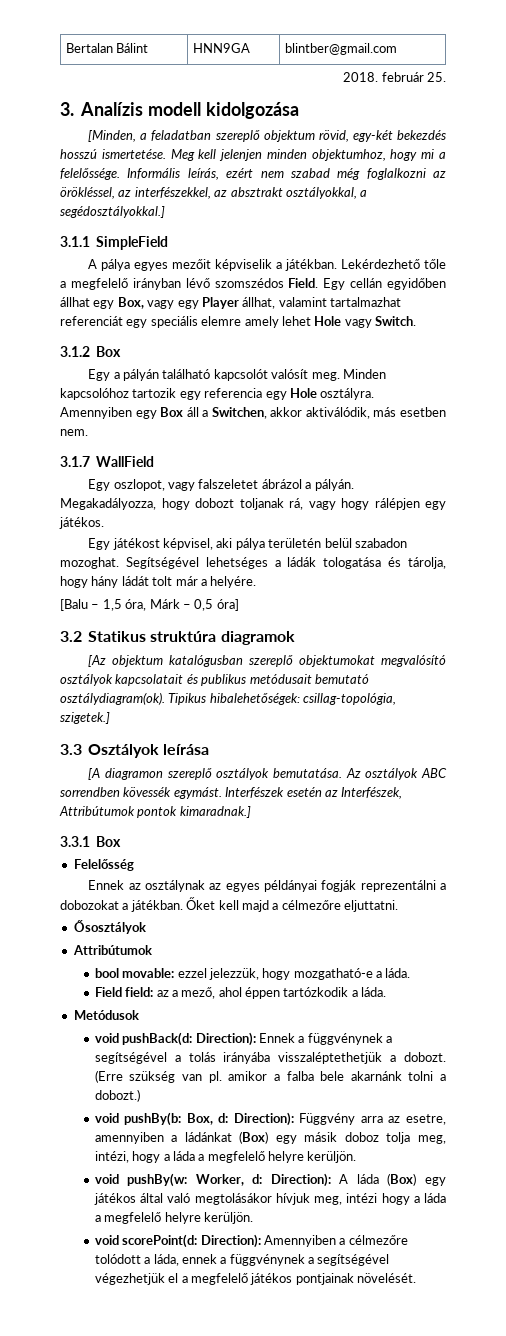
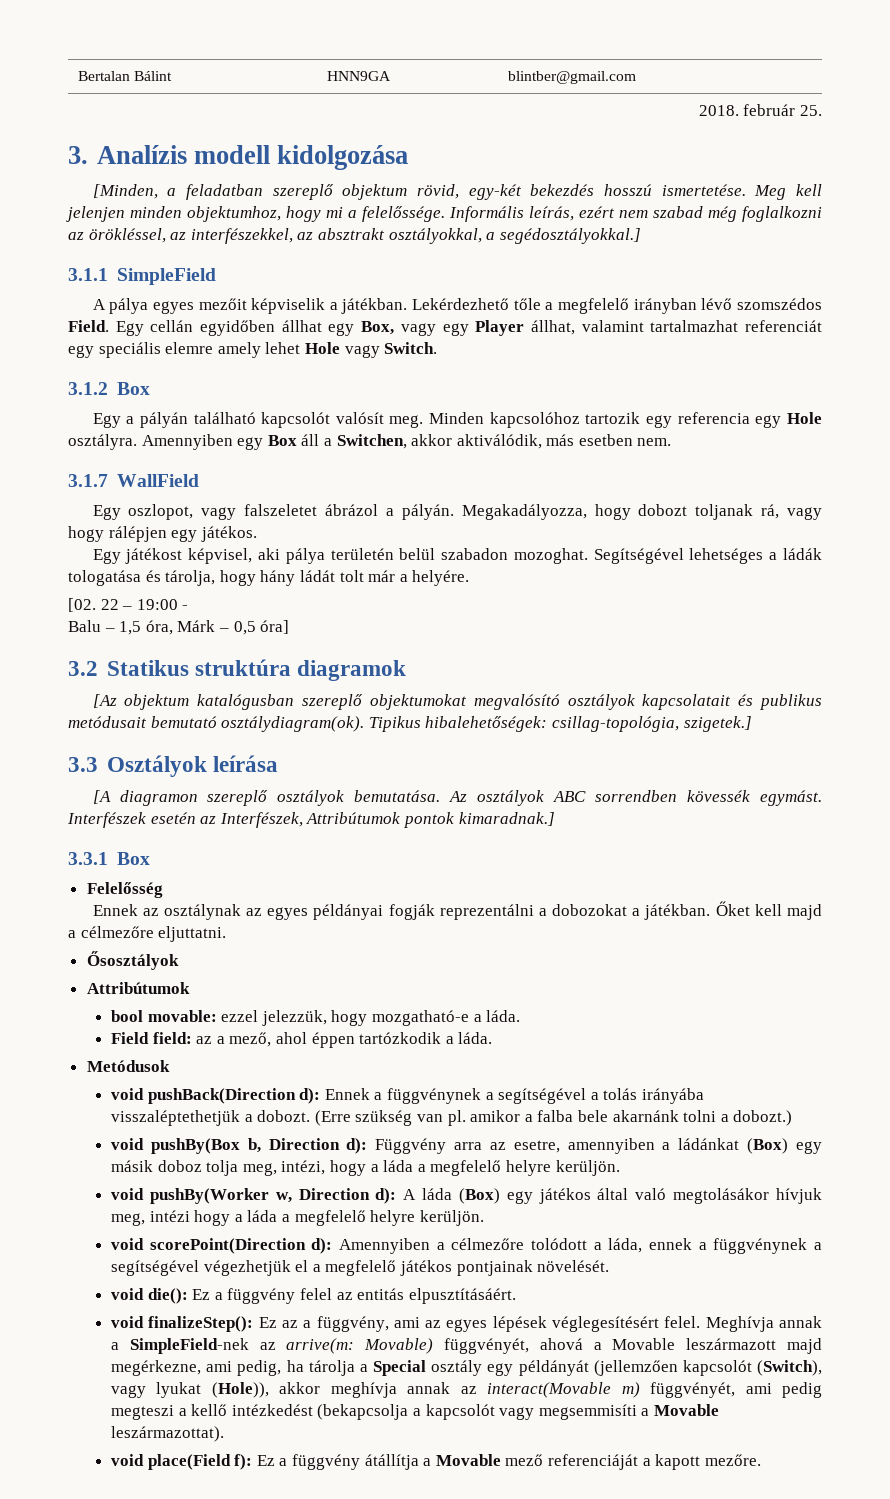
[60,599,88,611] [Balu -> [68,598,189,612] [68,620,101,632] [02. 22 – 19:00 - // Balu
[122,1032,256,1046] pushBack(d: Direction): -> [147,1088,321,1104] pushBack(Direction d):
[124,1112,294,1126] pushBy(b: Box, d: Direction): -> [150,1138,368,1154] pushBy(Box b, Direction d):
[127,1173,331,1187] pushBy(w: Worker, d: Direction): -> [149,1188,397,1204] pushBy(Worker w, Direction d):
[122,1234,261,1248] scorePoint(d: Direction): -> [149,1238,333,1254] scorePoint(Direction d):
(417, 1278) none -> [111,1288,516,1304] [111,1316,823,1332] [111,1338,822,1354] [111,1360,822,1376] [111,1382,822,1398] [111,1404,719,1420] [111,1426,225,1442] [111,1454,761,1470] // void die(): Ez a függvény felel az entitás elpusztításáért. // void finalizeStep(): Ez az a függvény, ami az egyes lépések véglegesítésért felel. Meghívja annak a SimpleField-nek az arrive(m: Movable) függvényét, ahová a Movable leszármazott majd megérkezne, ami pedig, ha tárolja a Special osztály egy példányát (jellemzően kapcsolót (Switch), vagy lyukat (Hole)), akkor meghívja annak az interact(Movable m) függvényét, ami pedig megteszi a kellő intézkedést (bekapcsolja a kapcsolót vagy megsemmisíti a Movable leszármazottat). // void place(Field f): Ez a függvény átállítja a Movable mező referenciáját a kapott mezőre.

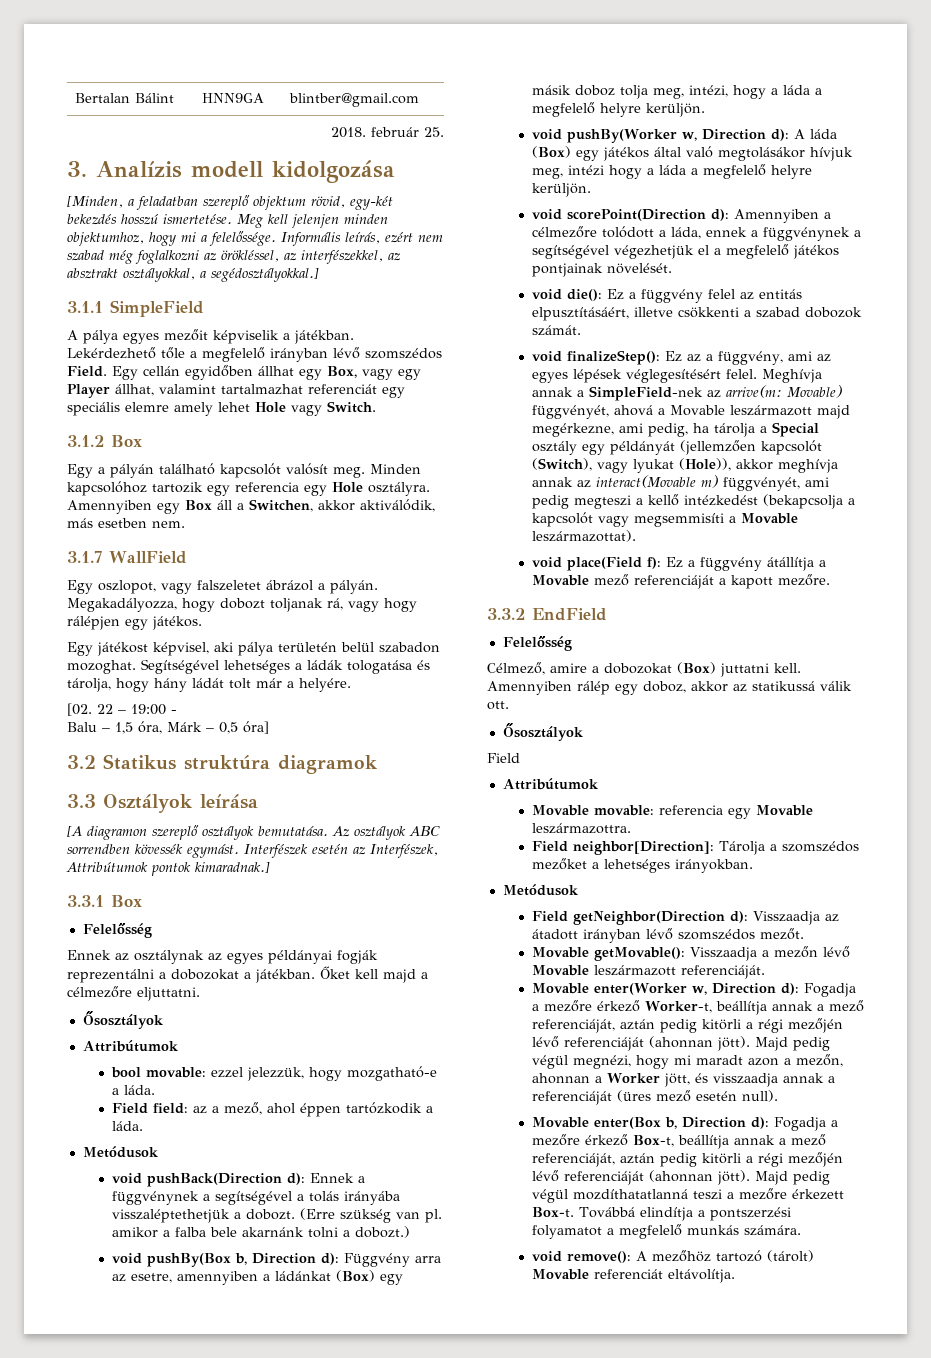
[92,694,822,710] [68,716,752,732] // [Az objektum katalógusban szereplő objektumokat megvalósító osztályok kapcsolatait és publikus metódusait bemutató osztálydiagram(ok). Tipikus hibalehetőségek: csillag-topológia, szigetek.] -> (379, 764) none
[408,1288,516,1304] elpusztításáért. -> [531,307,862,321] [531,325,581,336] elpusztításáért, illetve csökkenti a szabad dobozok számát.
(761, 1460) none -> [487,608,608,621] [502,636,572,651] [487,662,801,677] [487,681,852,695] [487,701,509,710] [502,723,584,741] [487,753,520,763] [502,778,599,790] [531,805,813,819] [531,823,631,834] [531,841,859,855] [531,858,753,873] [502,884,579,896] [531,911,839,925] [531,928,804,943] [531,946,850,961] [531,965,765,979] [531,983,856,997] [531,1000,864,1015] [531,1018,843,1033] [531,1036,830,1051] [531,1054,843,1069] [531,1073,835,1087] [531,1090,778,1105] [531,1117,838,1131] [531,1134,826,1149] [531,1152,843,1167] [531,1170,830,1185] [531,1188,844,1203] [531,1207,791,1221] [531,1224,801,1239] [531,1250,814,1263] [531,1269,735,1283] // 3.3.2 EndField // Felelősség // Célmező, amire a dobozokat (Box) juttatni kell. Amennyiben rálép egy doboz, akkor az statikussá válik ott. // Ősosztályok // Field // Attribútumok // Movable movable: referencia egy Movable leszármazottra. // Field neighbor[Direction]: Tárolja a szomszédos mezőket a lehetséges irányokban. // Metódusok // Field getNeighbor(Direction d): Visszaadja az átadott irányban lévő szomszédos mezőt. // Movable getMovable(): Visszaadja a mezőn lévő Movable leszármazott referenciáját. // Movable enter(Worker w, Direction d): Fogadja a mezőre érkező Worker-t, beállítja annak a mező referenciáját, aztán pedig kitörli a régi mezőjén lévő referenciáját (ahonnan jött). Majd pedig végül megnézi, hogy mi maradt azon a mezőn, ahonnan a Worker jött, és visszaadja annak a referenciáját (üres mező esetén null). // Movable enter(Box b, Direction d): Fogadja a mezőre érkező Box-t, beállítja annak a mező referenciáját, aztán pedig kitörli a régi mezőjén lévő referenciáját (ahonnan jött). Majd pedig végül mozdíthatatlanná teszi a mezőre érkezett Box-t. Továbbá elindítja a pontszerzési folyamatot a megfelelő munkás számára. // void remove(): A mezőhöz tartozó (tárolt) Movable referenciát eltávolítja.

